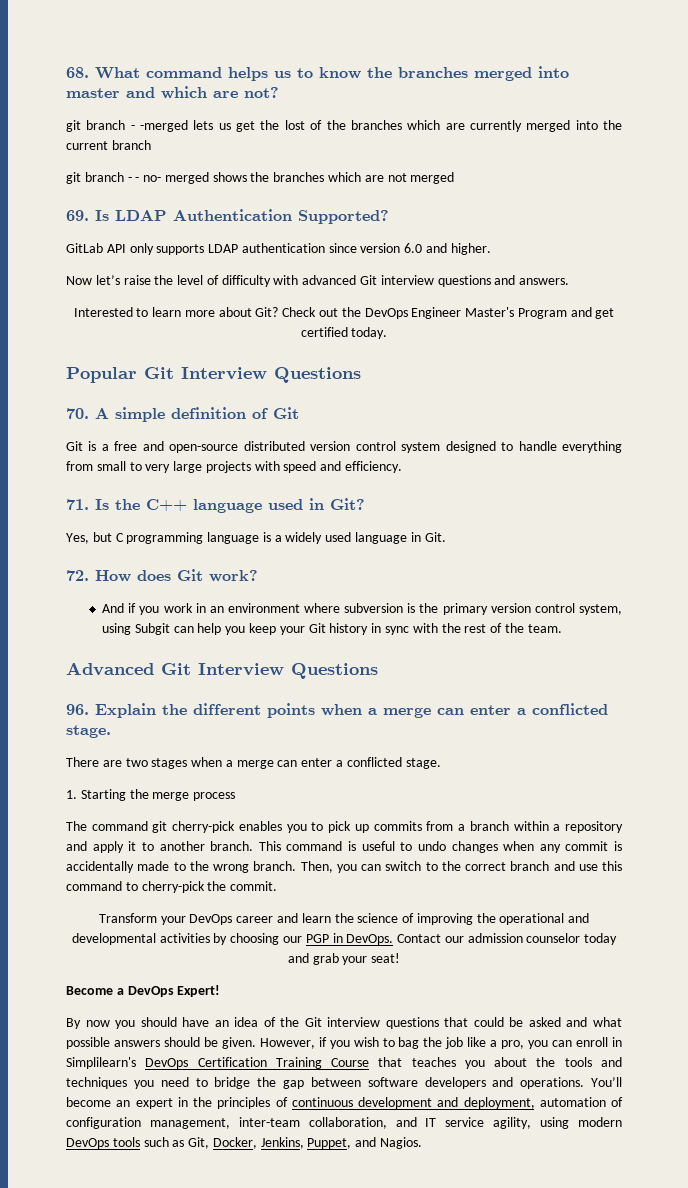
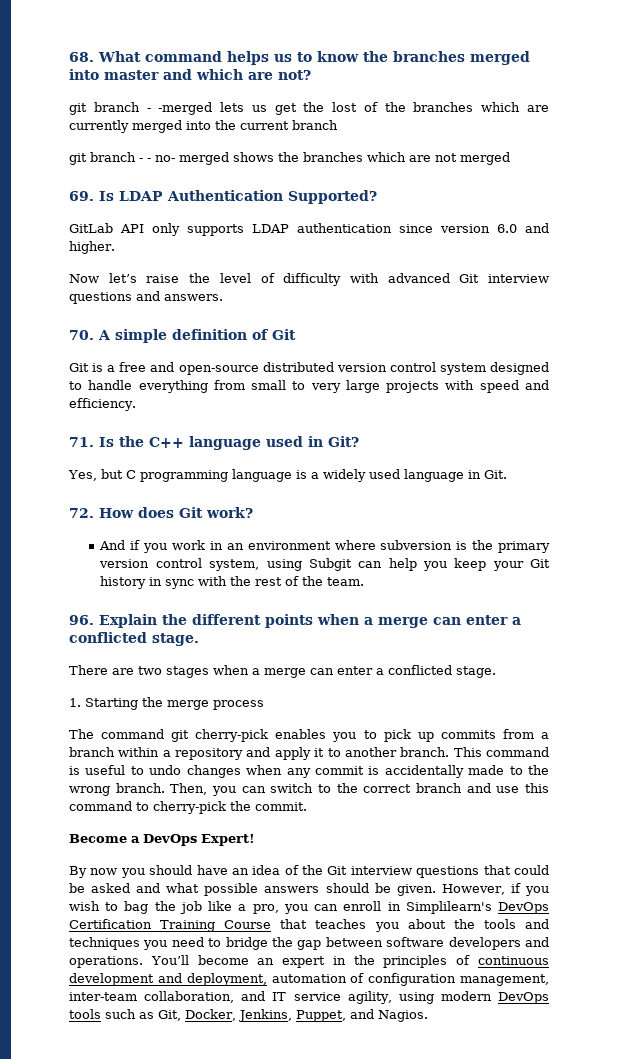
[73,307,615,319] [300,327,388,339] [66,367,361,383] // Interested to learn more about Git? Check out the DevOps Engineer Master's Program and get certified today. // Popular Git Interview Questions -> (223, 297) none
[66,662,378,679] // Advanced Git Interview Questions -> (365, 581) none
[98,913,590,925] [71,933,618,945] [287,953,401,965] // Transform your DevOps career and learn the science of improving the operational and developmental activities by choosing our PGP in DevOps. Contact our admission counselor today and grab your seat! -> (307, 806) none

